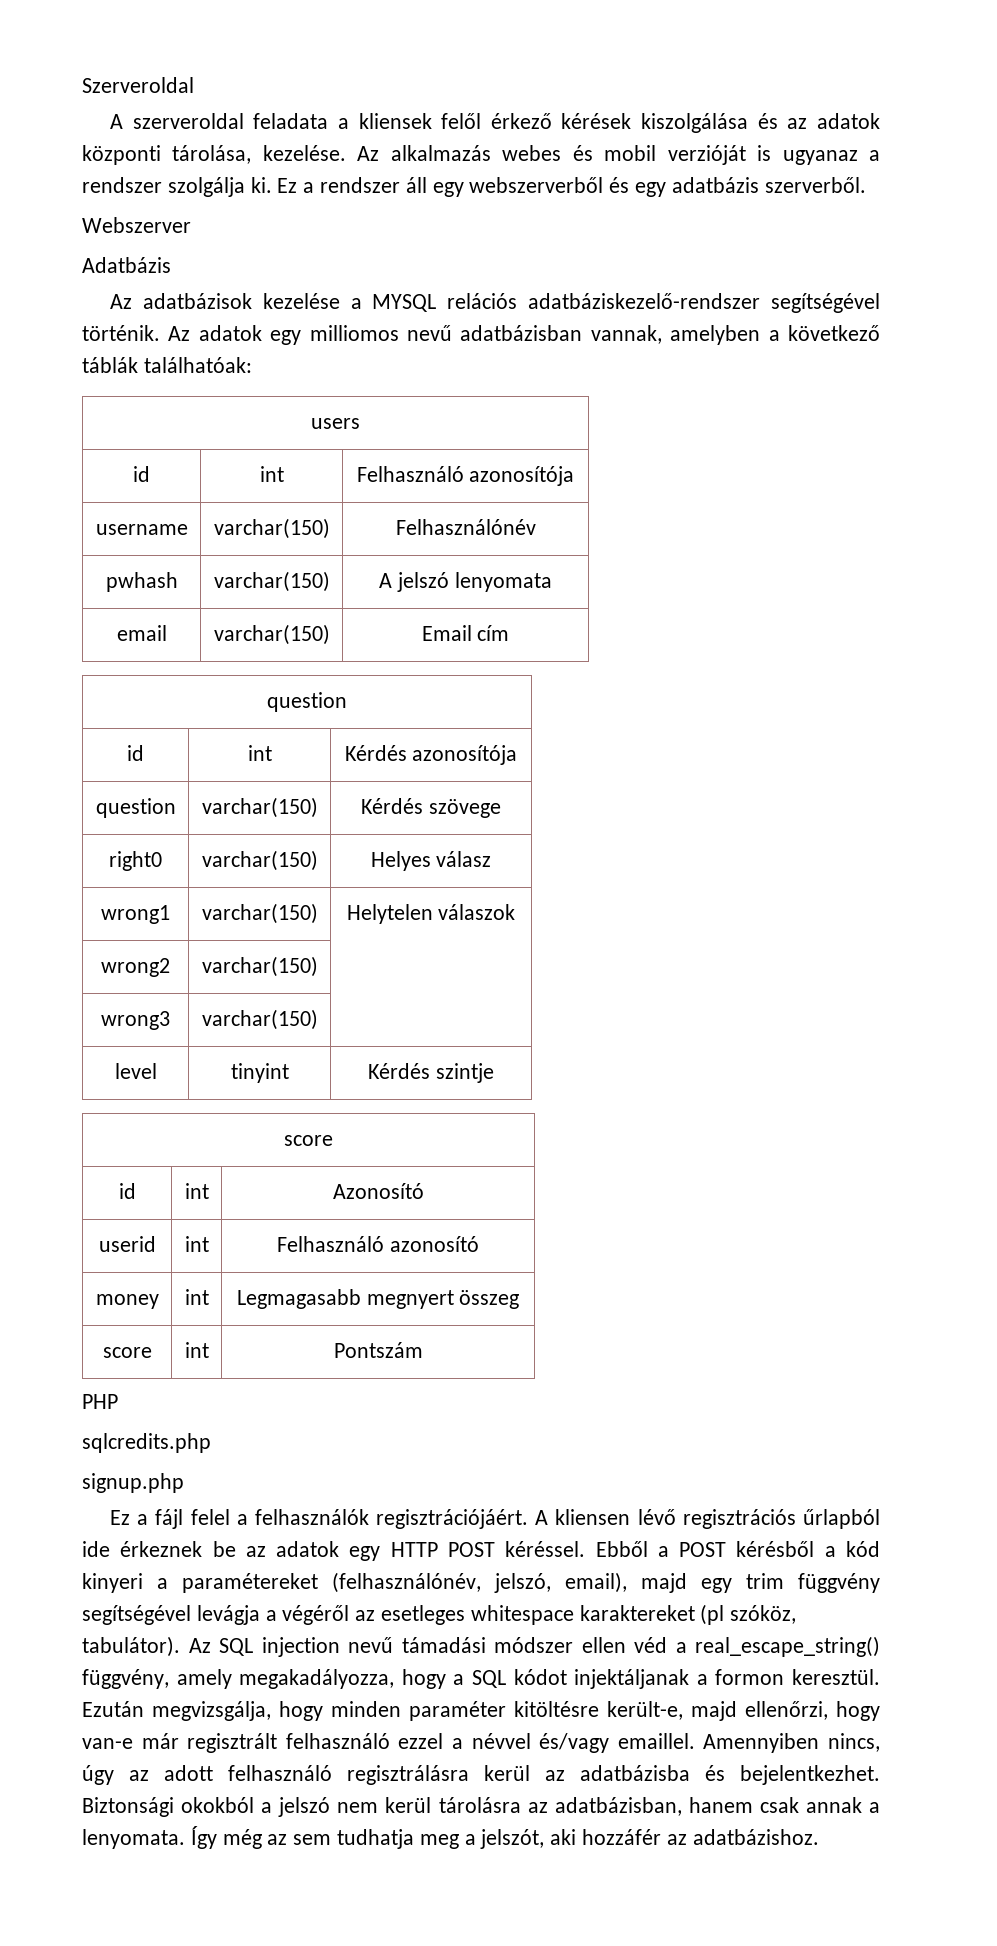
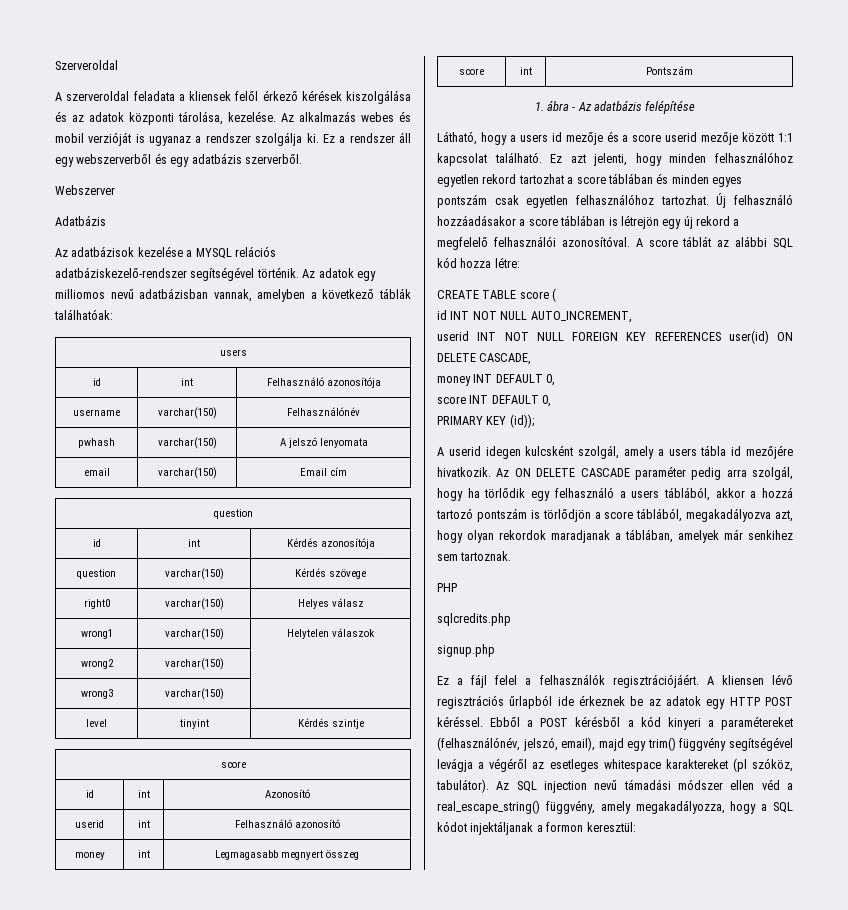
(423, 1350) none -> [534,100,696,114] [437,131,793,145] [437,152,793,166] [437,173,742,187] [437,193,793,208] [437,215,740,229] [437,236,793,250] [437,257,520,268] [437,288,557,302] [437,310,632,323] [437,330,793,344] [437,353,532,365] [437,374,556,386] [437,395,552,407] [437,414,534,428] [437,445,793,459] [437,466,793,480] [437,487,793,501] [436,508,793,522] [437,529,793,543] [437,551,512,561] // 1. ábra - Az adatbázis felépítése // Látható, hogy a users id mezője és a score userid mezője között 1:1 kapcsolat található. Ez azt jelenti, hogy minden felhasználóhoz egyetlen rekord tartozhat a score táblában és minden egyes pontszám csak egyetlen felhasználóhoz tartozhat. Új felhasználó hozzáadásakor a score táblában is létrejön egy új rekord a megfelelő felhasználói azonosítóval. A score táblát az alábbi SQL kód hozza létre: // CREATE TABLE score ( // id INT NOT NULL AUTO_INCREMENT, // userid INT NOT NULL FOREIGN KEY REFERENCES user(id) ON DELETE CASCADE, // money INT DEFAULT 0, // score INT DEFAULT 0, // PRIMARY KEY (id)); // A userid idegen kulcsként szolgál, amely a users tábla id mezőjére hivatkozik. Az ON DELETE CASCADE paraméter pedig arra szolgál, hogy ha törlődik egy felhasználó a users táblából, akkor a hozzá tartozó pontszám is törlődjön a score táblából, megakadályozva azt, hogy olyan rekordok maradjanak a táblában, amelyek már senkihez sem tartoznak.
[746,1573,784,1589] trim -> [647,737,676,751] trim()
[792,1669,881,1685] [82,1701,880,1721] [82,1733,881,1753] [82,1765,880,1785] [82,1797,880,1817] [82,1826,819,1849] keresztül. Ezután megvizsgálja, hogy minden paraméter kitöltésre került-e, majd ellenőrzi, hogy van-e már regisztrált felhasználó ezzel a névvel és/vagy emaillel. Amennyiben nincs, úgy az adott felhasználó regisztrálásra kerül az adatbázisba és bejelentkezhet. Biztonsági okokból a jelszó nem kerül tárolásra az adatbázisban, hanem csak annak a lenyomata. Így még az sem tudhatja meg a jelszót, aki hozzáfér az adatbázishoz. -> [586,822,636,832] keresztül:

